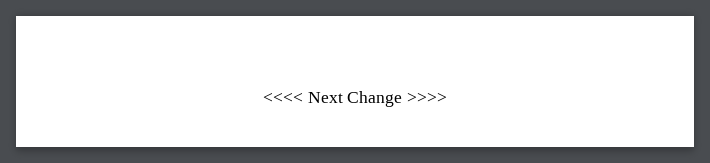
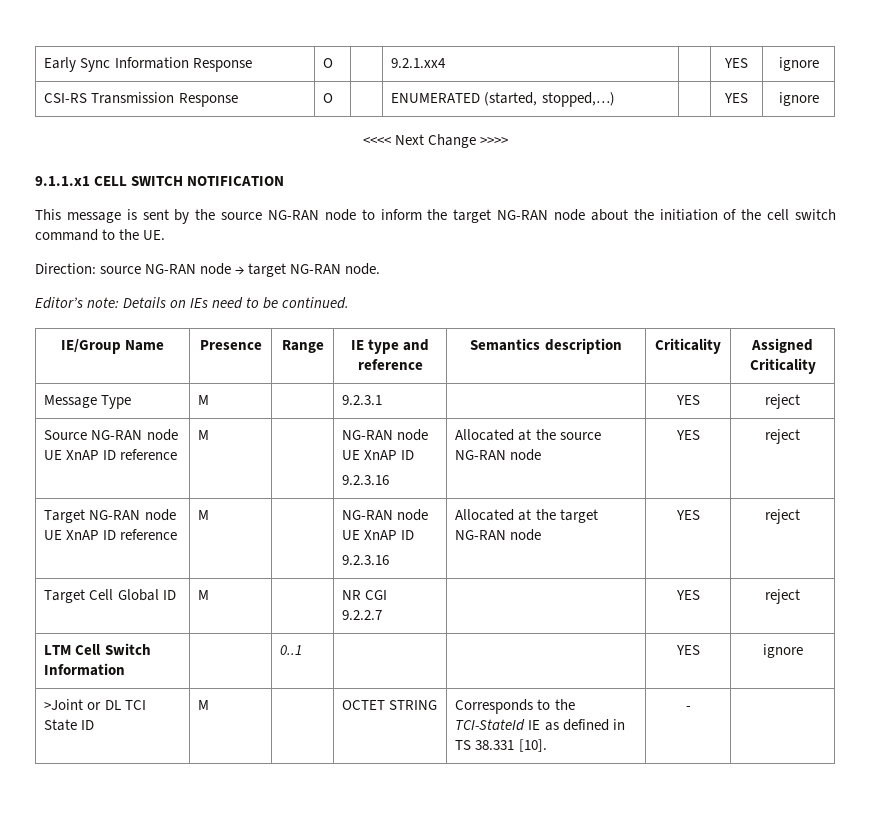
[262,91,448,107] <<<< Next Change >>>> -> [44,57,252,72] [323,58,334,68] [391,58,447,68] [724,58,748,68] [778,57,819,71] [44,92,238,107] [323,93,334,103] [391,92,615,107] [724,93,748,103] [778,92,819,106] [362,134,509,148] [35,176,285,186] [35,209,837,224] [35,229,166,241] [35,263,381,277] [35,297,350,309] [60,339,165,354] [199,340,262,350] [281,340,324,353] [350,339,430,354] [357,359,423,370] [470,338,622,354] [655,338,721,354] [751,338,813,353] [749,358,816,374] [44,395,132,409] [198,395,210,405] [342,395,383,405] [675,395,700,405] [765,394,800,409] [44,429,178,441] [44,449,177,460] [198,430,210,440] [342,429,429,441] [342,450,414,460] [342,475,390,485] [455,429,601,441] [455,449,542,461] [675,430,700,440] [765,429,800,444] [44,509,176,523] [44,529,177,540] [198,510,210,520] [342,509,429,521] [342,530,414,540] [342,555,390,565] [455,509,598,523] [455,529,542,541] [675,510,700,520] [765,509,800,524] [44,589,176,603] [198,590,210,600] [342,590,388,600] [342,610,383,620] [675,590,700,600] [765,589,800,604] [44,643,151,655] [44,663,126,676] [280,645,303,655] [675,645,700,655] [762,644,803,658] [44,699,146,710] [44,719,95,731] [198,700,210,710] [342,700,438,710] [455,699,575,714] [455,719,625,731] [455,739,547,752] [685,706,691,710] Early Sync Information Response | O | | 9.2.1.xx4 | | YES | ignore // CSI-RS Transmission Response | O | | ENUMERATED (started, stopped,…) | | YES | ignore // <<<< Next Change >>>> // 9.1.1.x1 CELL SWITCH NOTIFICATION // This message is sent by the source NG-RAN node to inform the target NG-RAN node about the initiation of the cell switch command to the UE. // Direction: source NG-RAN node → target NG-RAN node. // Editor’s note: Details on IEs need to be continued. // IE/Group Name | Presence | Range | IE type and reference | Semantics description | Criticality | Assigned Criticality // Message Type | M | | 9.2.3.1 | | YES | reject // Source NG-RAN node UE XnAP ID reference | M | | NG-RAN node UE XnAP ID // 9.2.3.16 | Allocated at the source NG-RAN node | YES | reject // Target NG-RAN node UE XnAP ID reference | M | | NG-RAN node UE XnAP ID // 9.2.3.16 | Allocated at the target NG-RAN node | YES | reject // Target Cell Global ID | M | | NR CGI // 9.2.2.7 | | YES | reject // LTM Cell Switch Information | | 0..1 | | | YES | ignore // >Joint or DL TCI State ID | M | | OCTET STRING | Corresponds to the TCI-StateId IE as defined in TS 38.331 [10]. | - |

